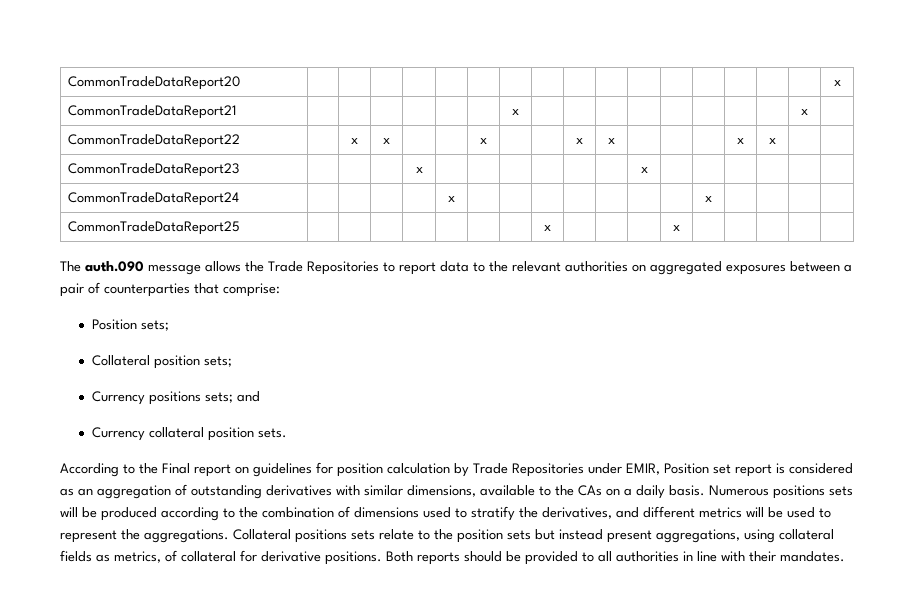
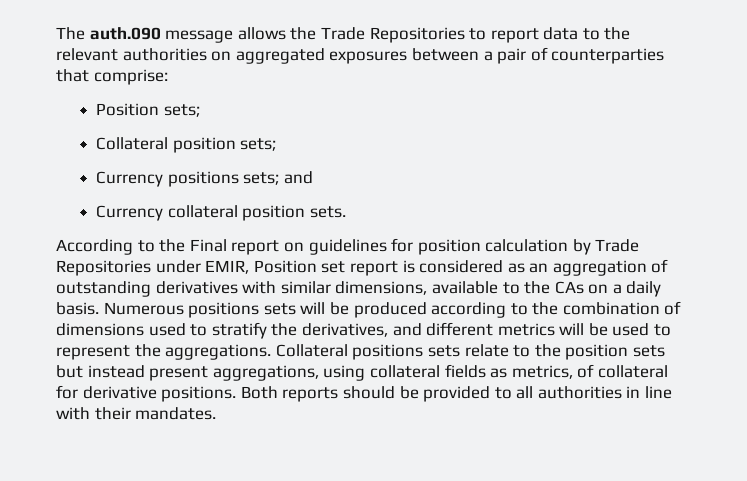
[68,76,241,90] [833,80,841,86] [68,105,237,119] [512,109,519,115] [801,109,808,115] [68,134,241,148] [351,138,358,144] [383,138,390,144] [480,138,487,144] [576,138,583,144] [608,138,615,144] [737,138,744,144] [769,138,776,144] [68,163,240,177] [415,167,423,173] [640,167,648,173] [68,192,240,206] [448,196,455,202] [705,196,712,202] [68,221,241,235] [544,225,551,231] [673,225,680,231] CommonTradeDataReport20 | | | | | | | | | | | | | | | | | x // CommonTradeDataReport21 | | | | | | | x | | | | | | | | | x | // CommonTradeDataReport22 | | x | x | | | x | | | x | x | | | | x | x | | // CommonTradeDataReport23 | | | | x | | | | | | | x | | | | | | // CommonTradeDataReport24 | | | | | x | | | | | | | | x | | | | // CommonTradeDataReport25 | | | | | | | | x | | | | x | | | | | // -> (56, 33) none

